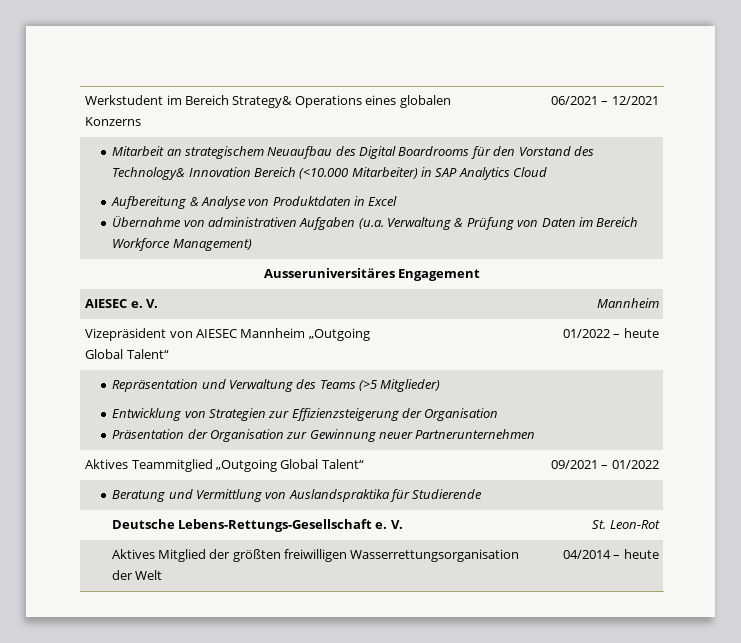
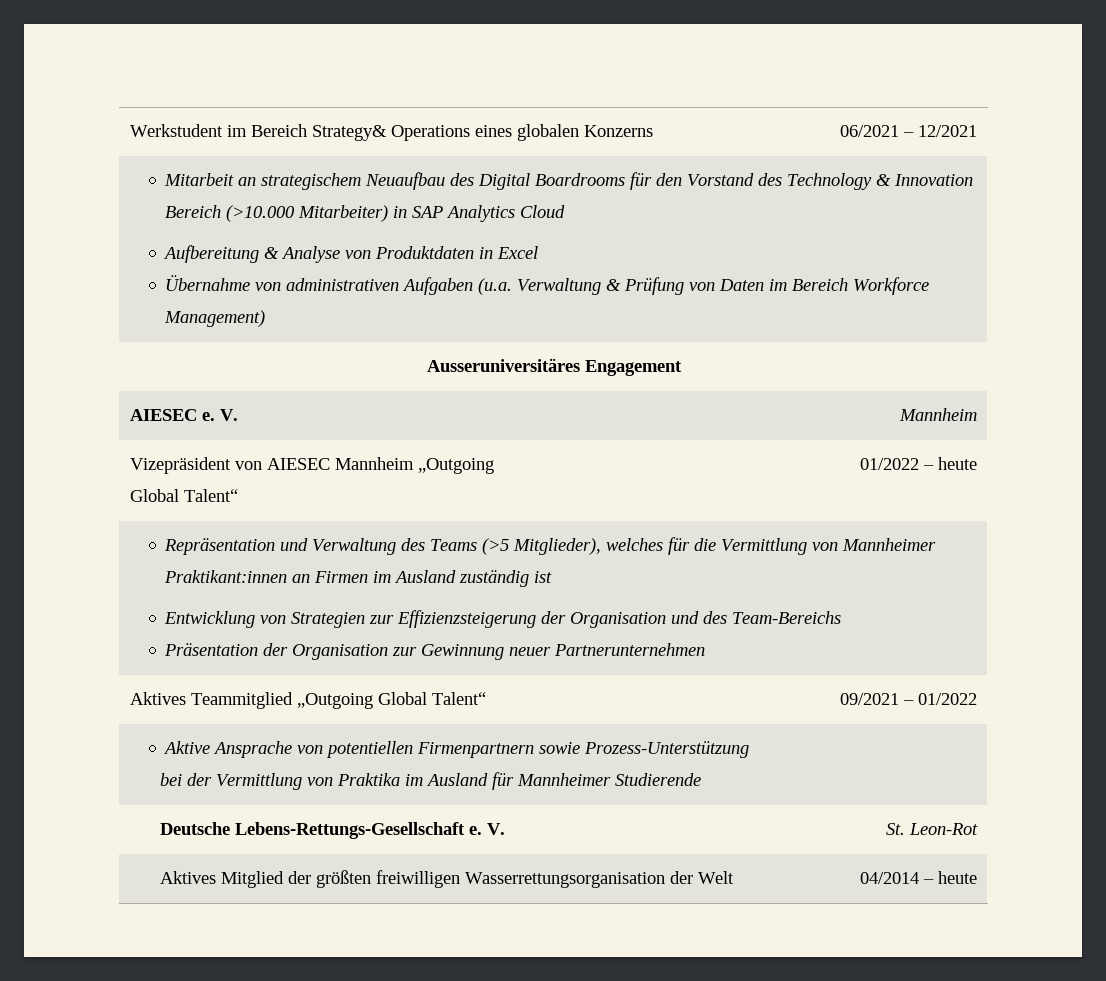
[112,167,186,180] Technology& -> [787,173,892,190] Technology &
[299,168,349,179] (<10.000 -> [226,205,296,222] (>10.000
[380,379,441,392] Mitglieder) -> [513,537,937,555] [164,570,553,587] Mitglieder), welches für die Vermittlung von Mannheimer Praktikant:innen an Firmen im Ausland zuständig ist
(499, 414) none -> [671,611,842,624] und des Team-Bereichs
[112,489,411,502] Beratung und Vermittlung von Auslandspraktika für -> [163,741,750,758] [159,772,611,790] Aktive Ansprache von potentiellen Firmenpartnern sowie Prozess-Unterstützung // bei der Vermittlung von Praktika im Ausland für Mannheimer

